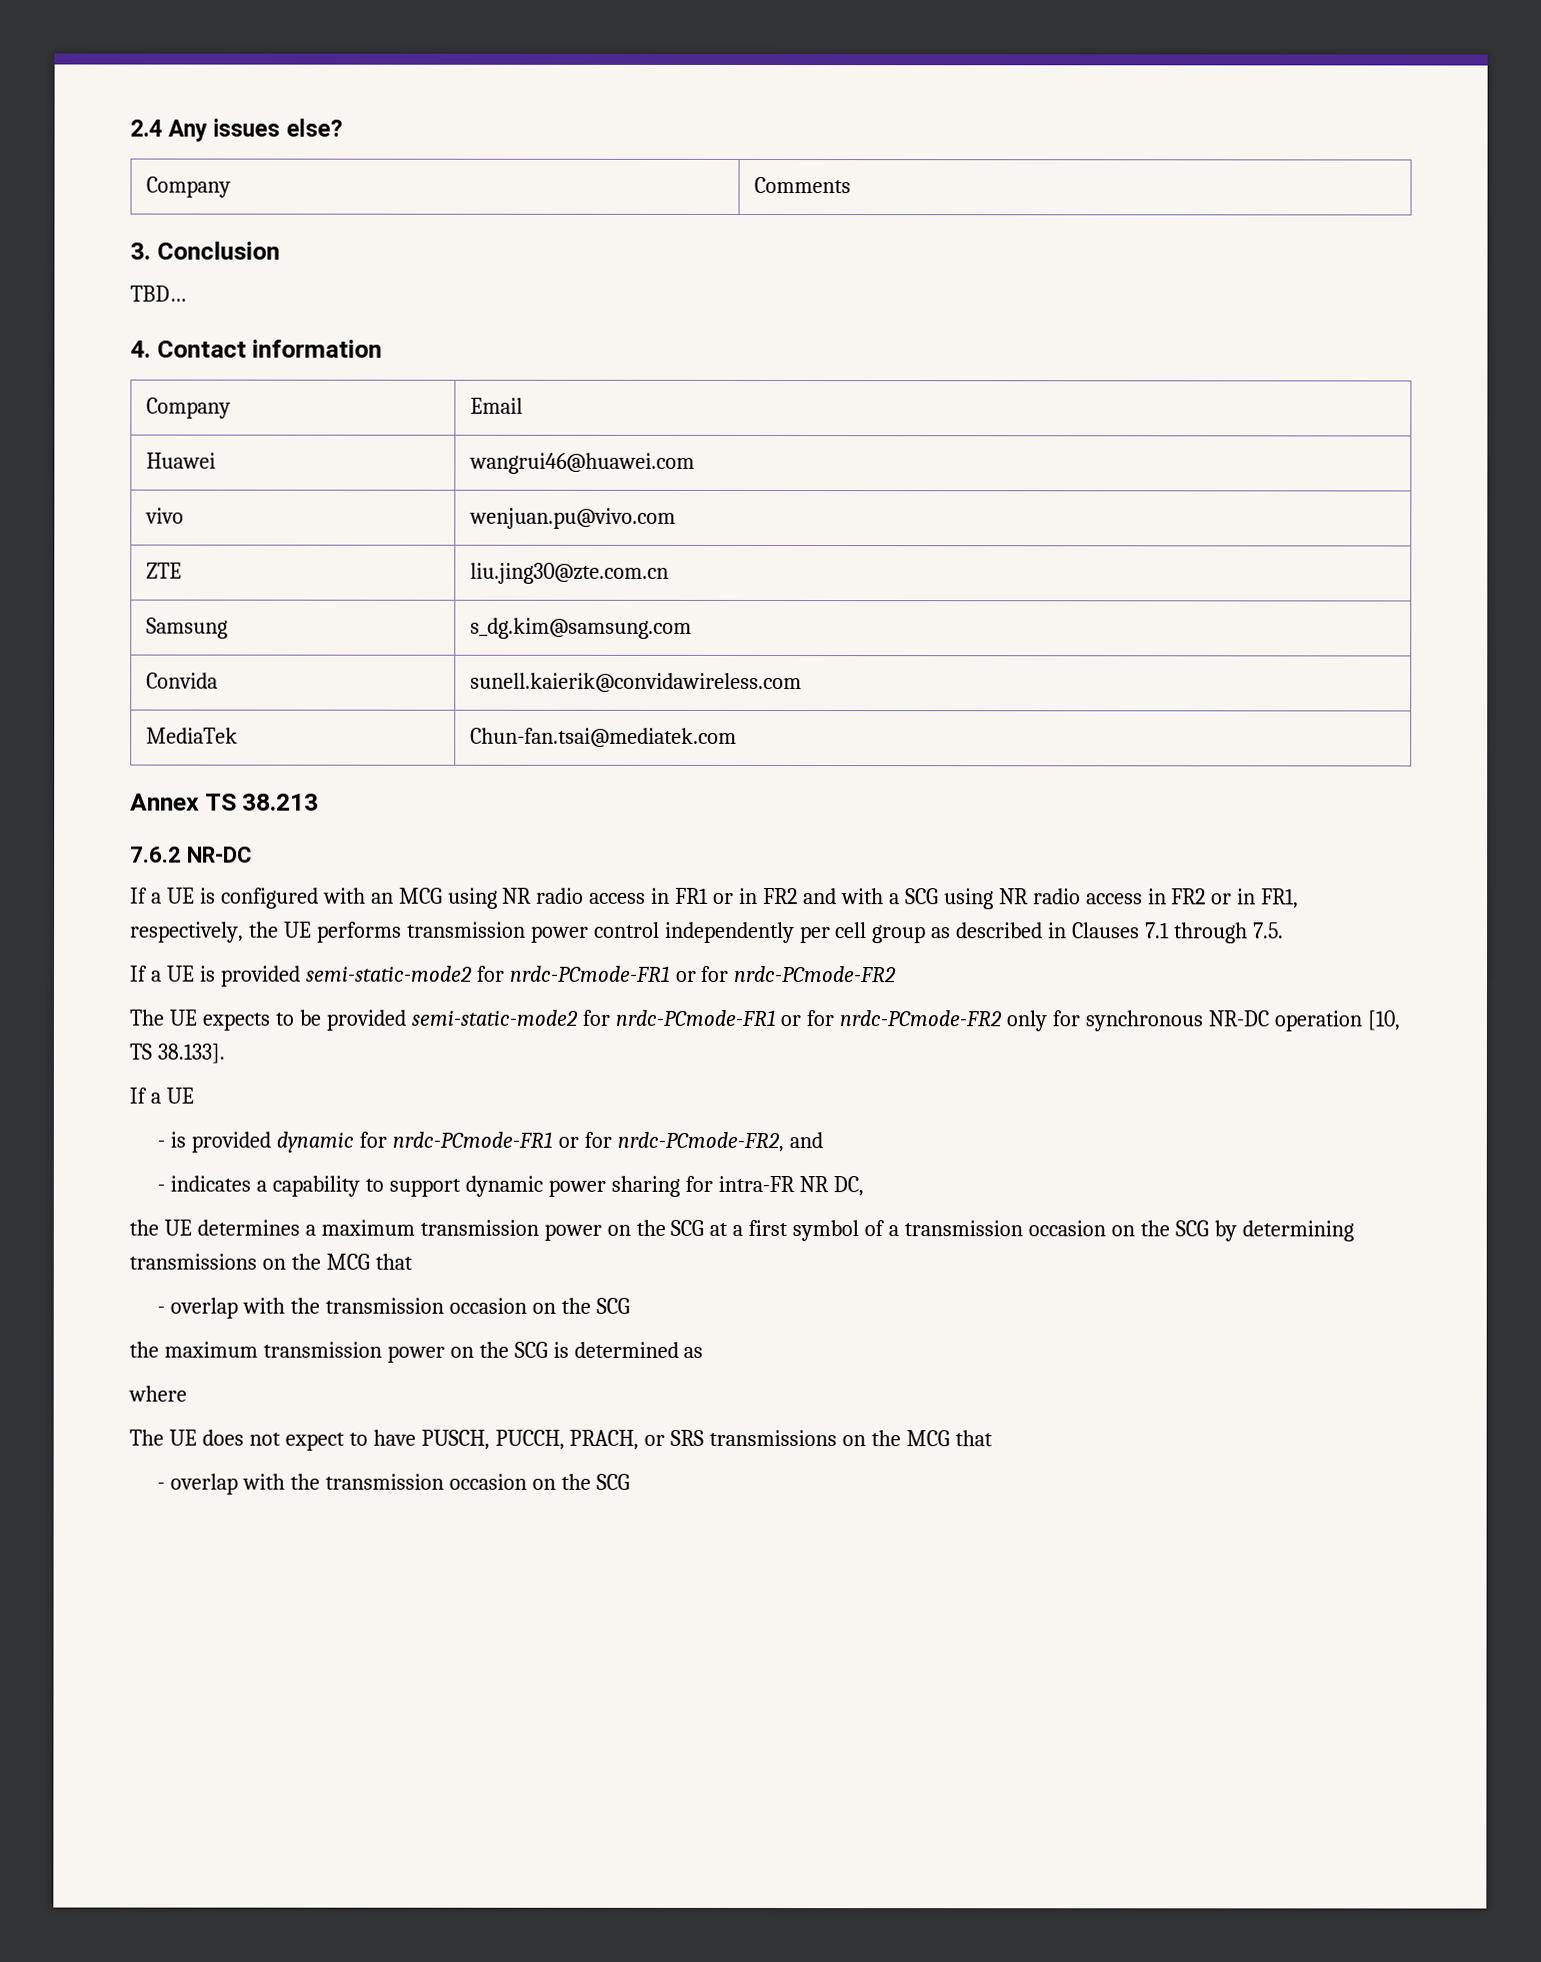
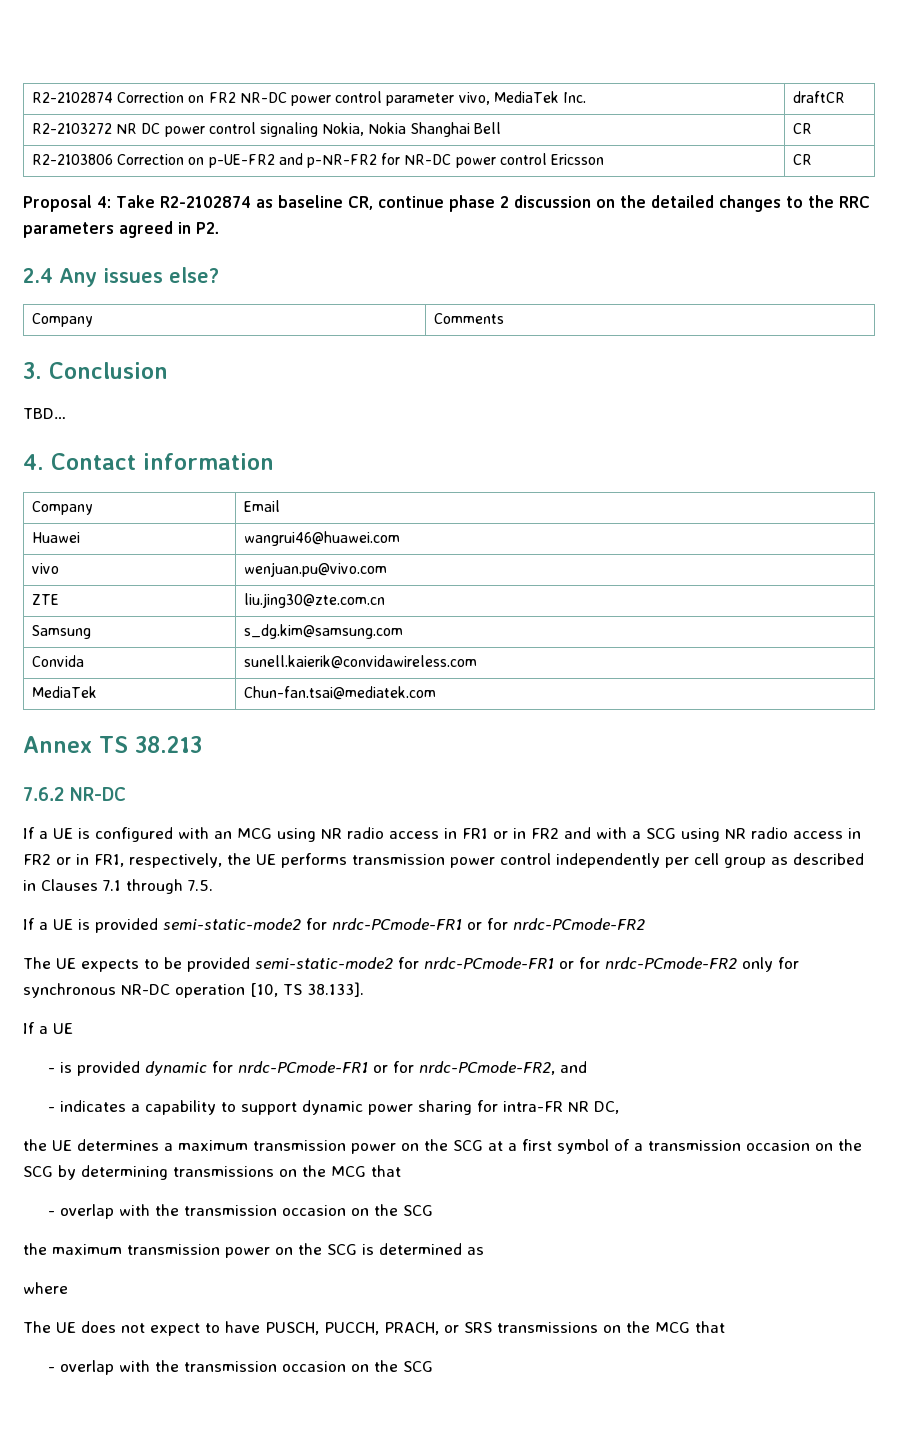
(130, 128) none -> [32,91,586,106] [793,91,846,103] [32,122,501,137] [793,123,813,134] [32,153,604,168] [793,154,813,165] [23,195,870,212] [23,221,220,238] R2-2102874 Correction on FR2 NR-DC power control parameter vivo, MediaTek Inc. | draftCR // R2-2103272 NR DC power control signaling Nokia, Nokia Shanghai Bell | CR // R2-2103806 Correction on p-UE-FR2 and p-NR-FR2 for NR-DC power control Ericsson | CR // Proposal 4: Take R2-2102874 as baseline CR, continue phase 2 discussion on the detailed changes to the RRC parameters agreed in P2. //

